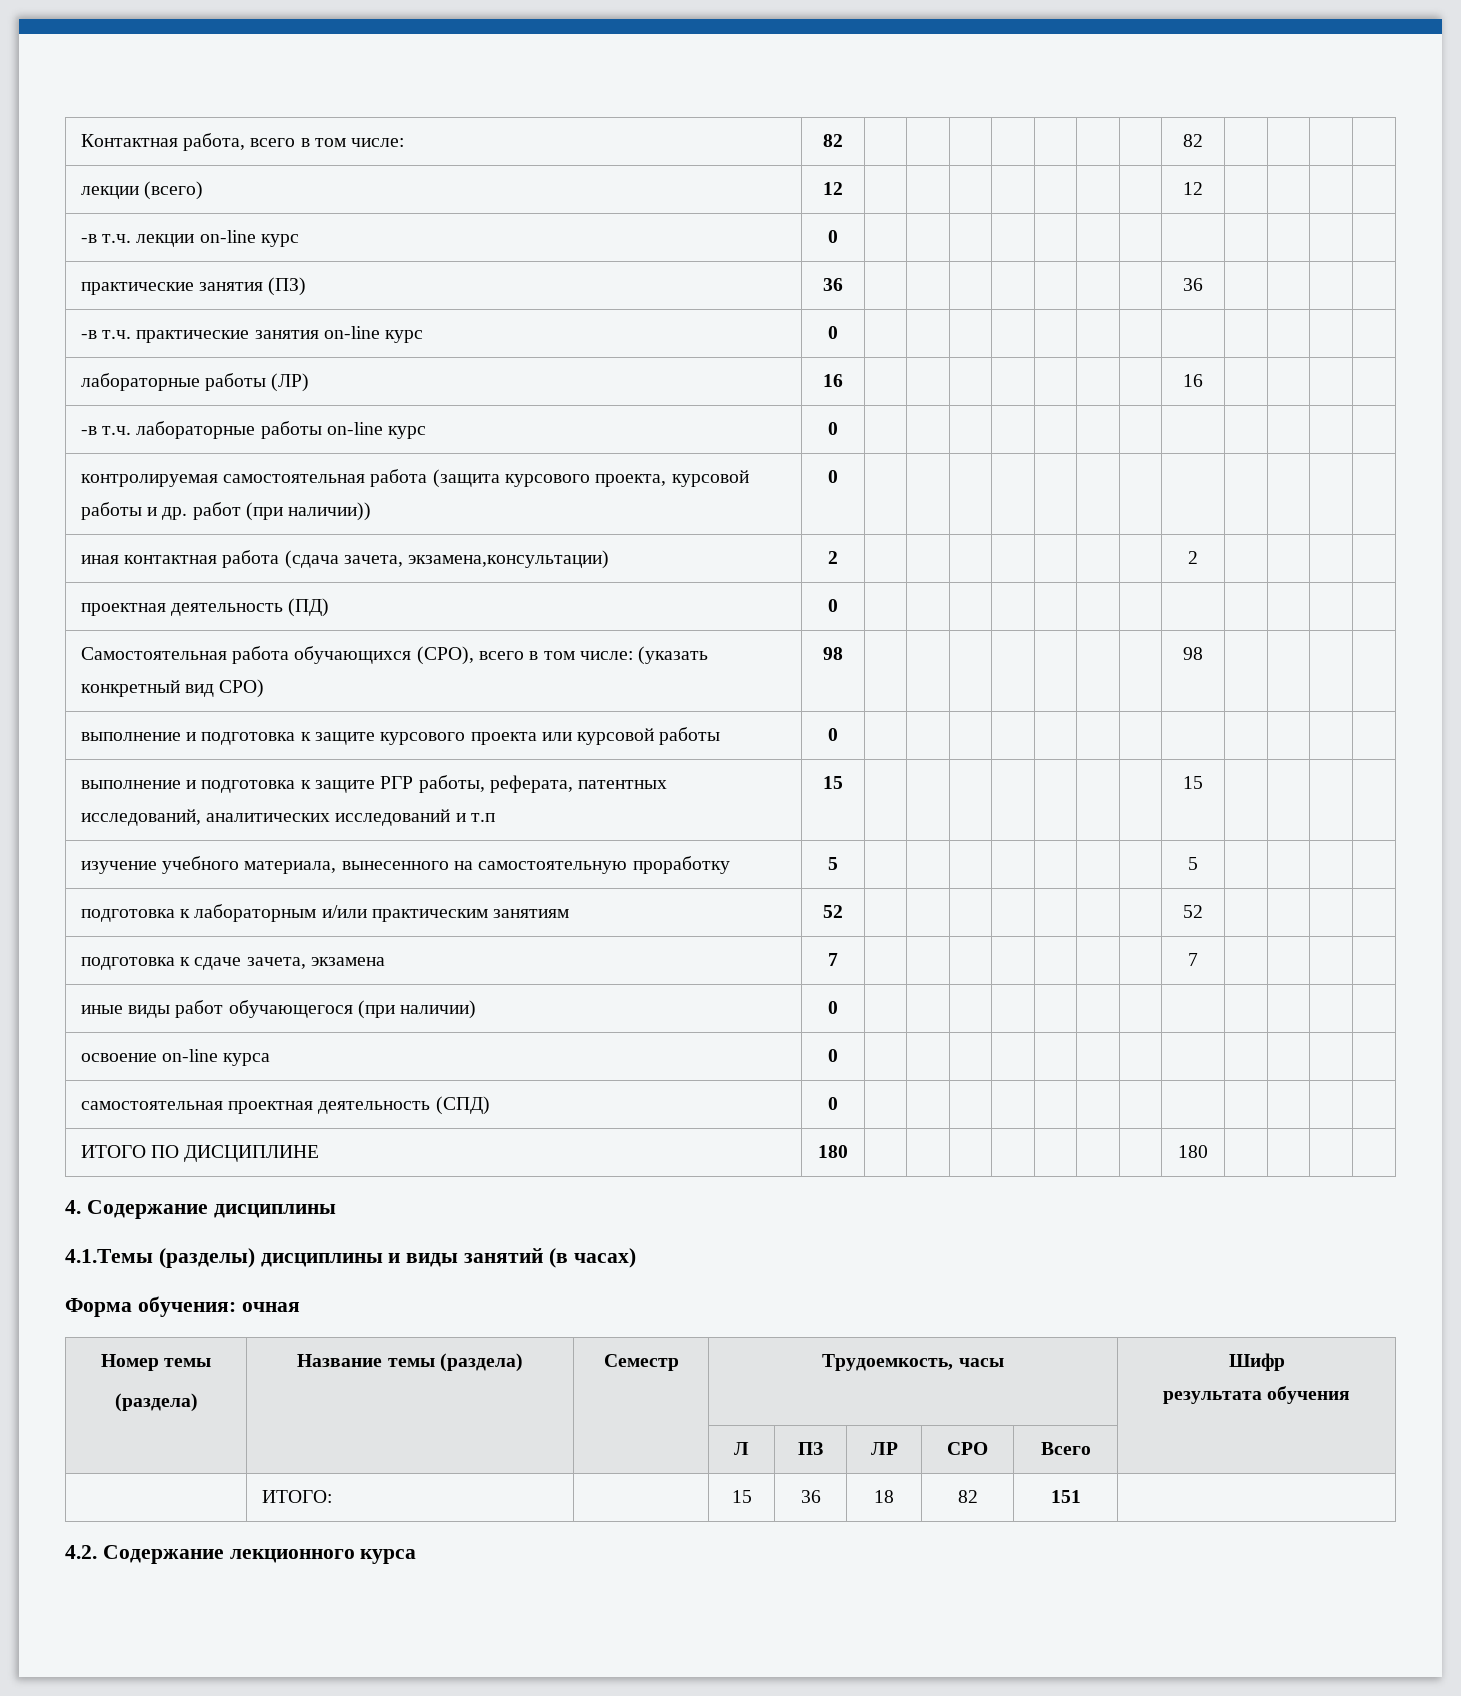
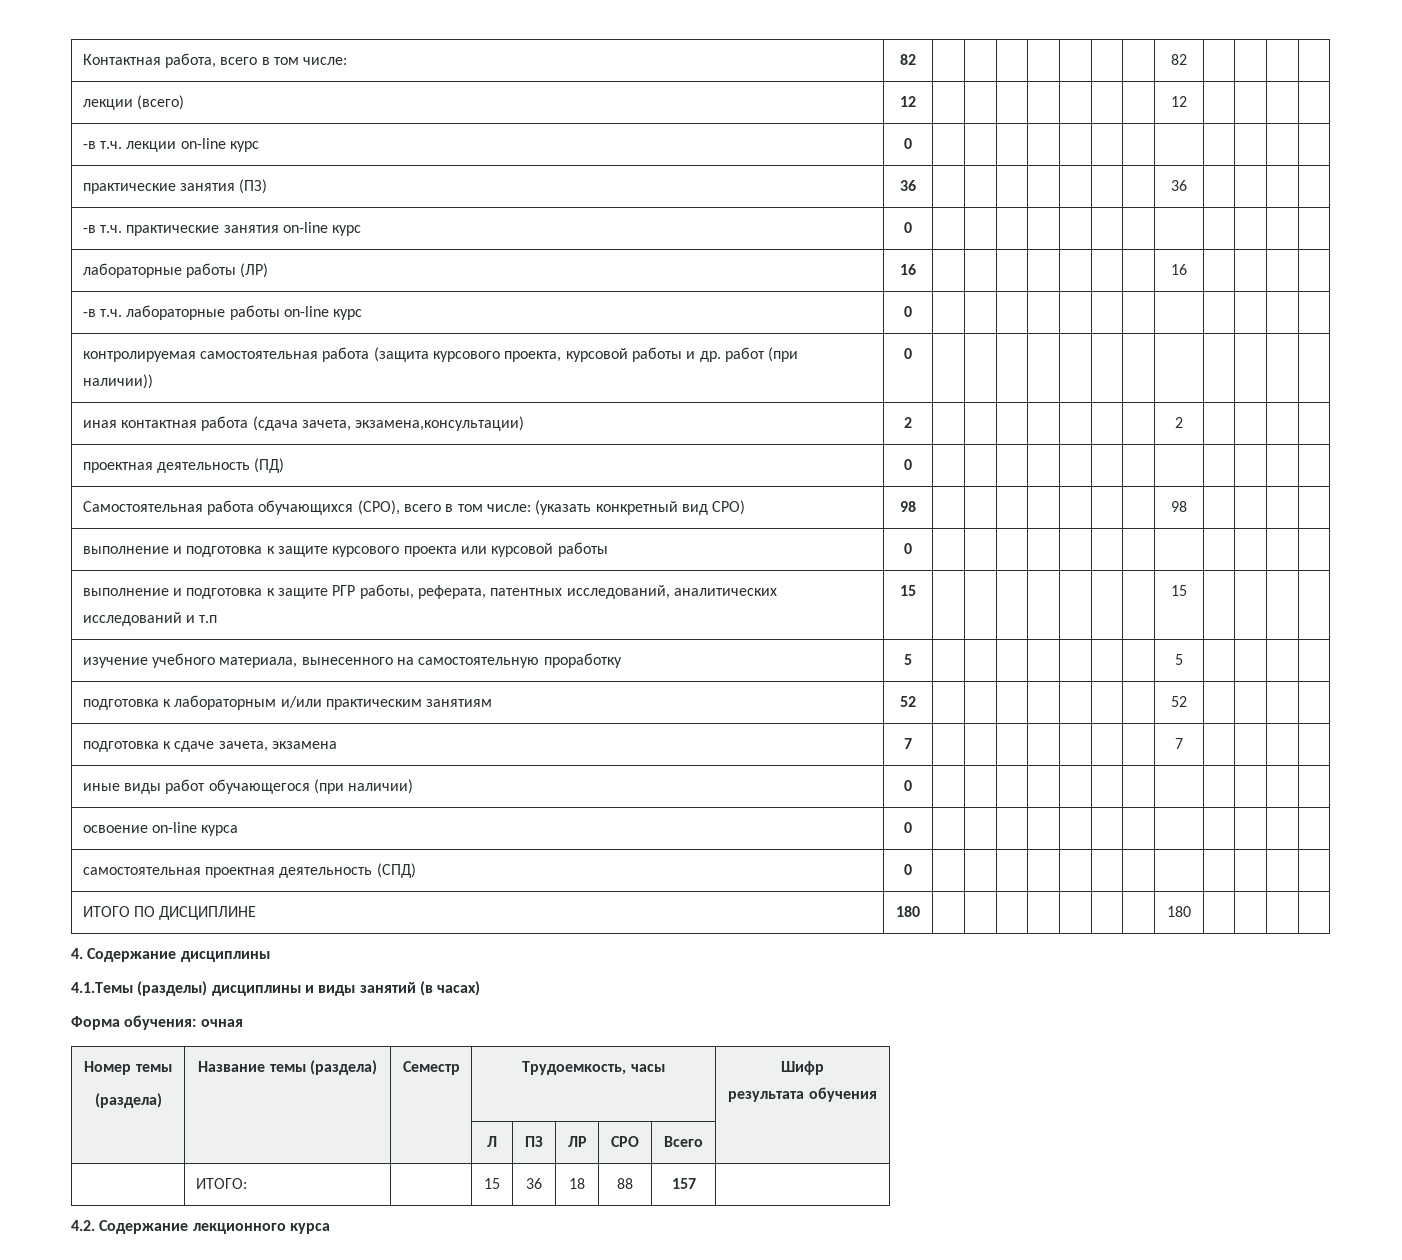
[957,1490,978,1503] [1050,1490,1081,1503] 82 | 151 -> [617,1178,633,1189] [671,1178,696,1189] 88 | 157

